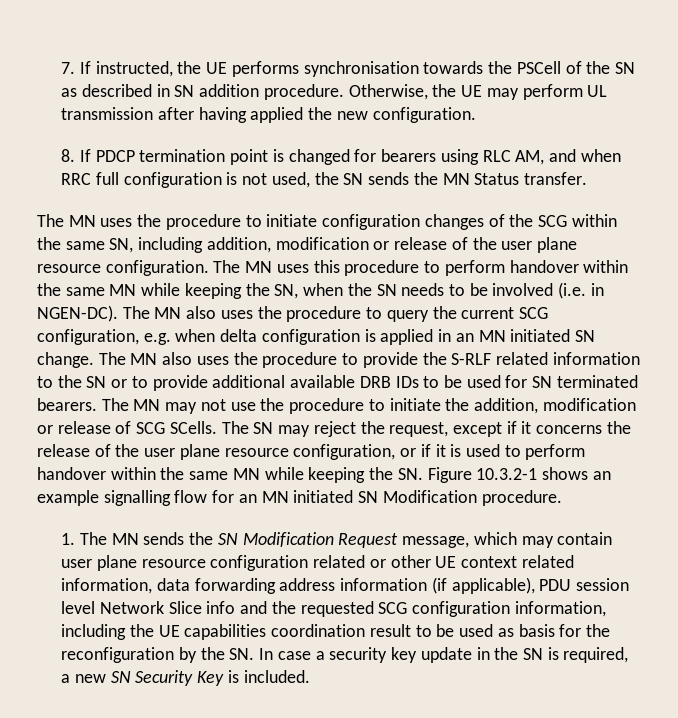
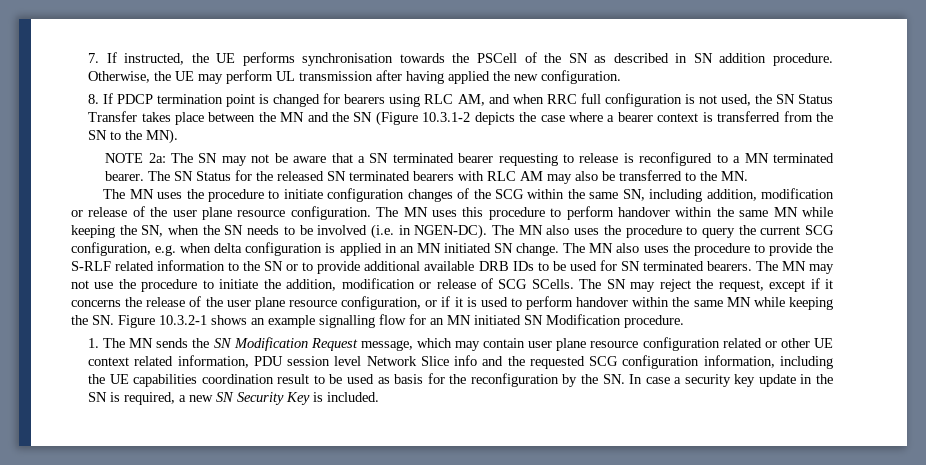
[368,172,587,185] sends the MN Status transfer. -> [797,94,833,104] [88,111,833,126] [88,129,179,144] [105,152,834,166] [105,170,749,184] Status Transfer takes place between the MN and the SN (Figure 10.3.1-2 depicts the case where a bearer context is transferred from the SN to the MN). // NOTE 2a: The SN may not be aware that a SN terminated bearer requesting to release is reconfigured to a MN terminated bearer. The SN Status for the released SN terminated bearers with RLC AM may also be transferred to the MN.
[156,577,535,594] data forwarding address information (if applicable), -> (249, 361) none

